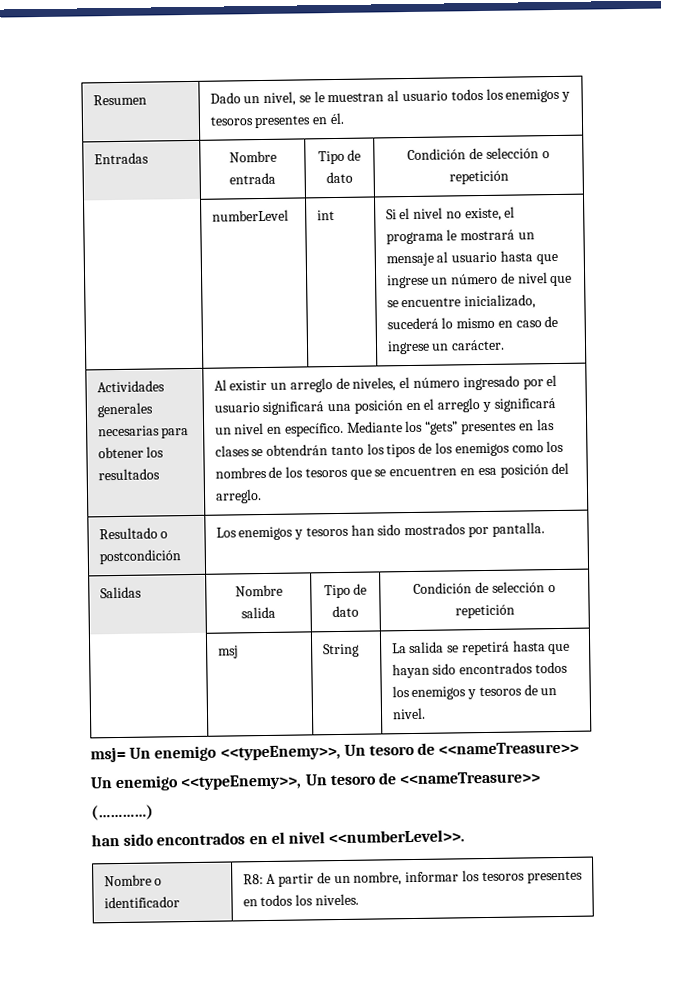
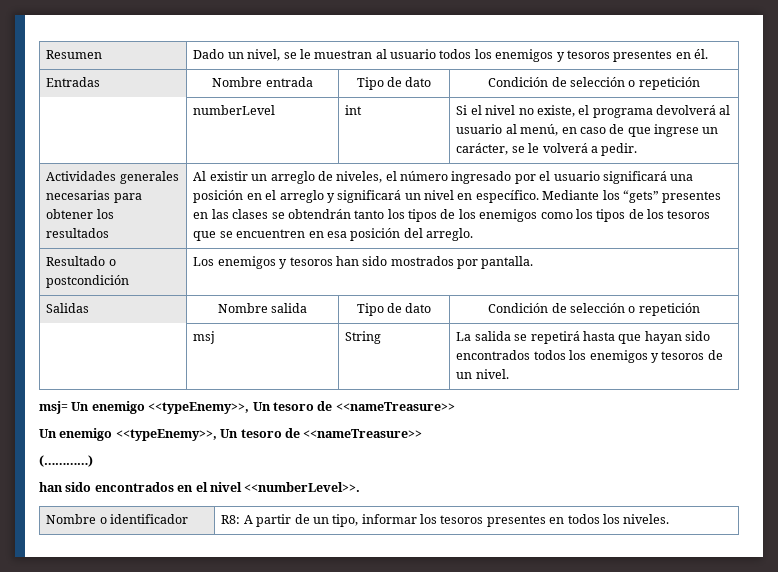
[446,229,535,241] [385,250,558,267] [386,272,573,289] [386,294,537,310] [386,315,559,330] [386,339,506,355] le mostrará un mensaje al usuario hasta que ingrese un número de nivel que se encuentre inicializado, sucederá lo mismo en caso de ingrese un carácter. -> [655,105,731,115] [456,124,719,137] [456,143,638,156] devolverá al usuario al menú, en caso de que ingrese un carácter, se le volverá a pedir.
[214,466,267,479] nombres -> [596,209,626,222] tipos
[353,871,403,886] nombre, -> [332,514,359,527] tipo,

